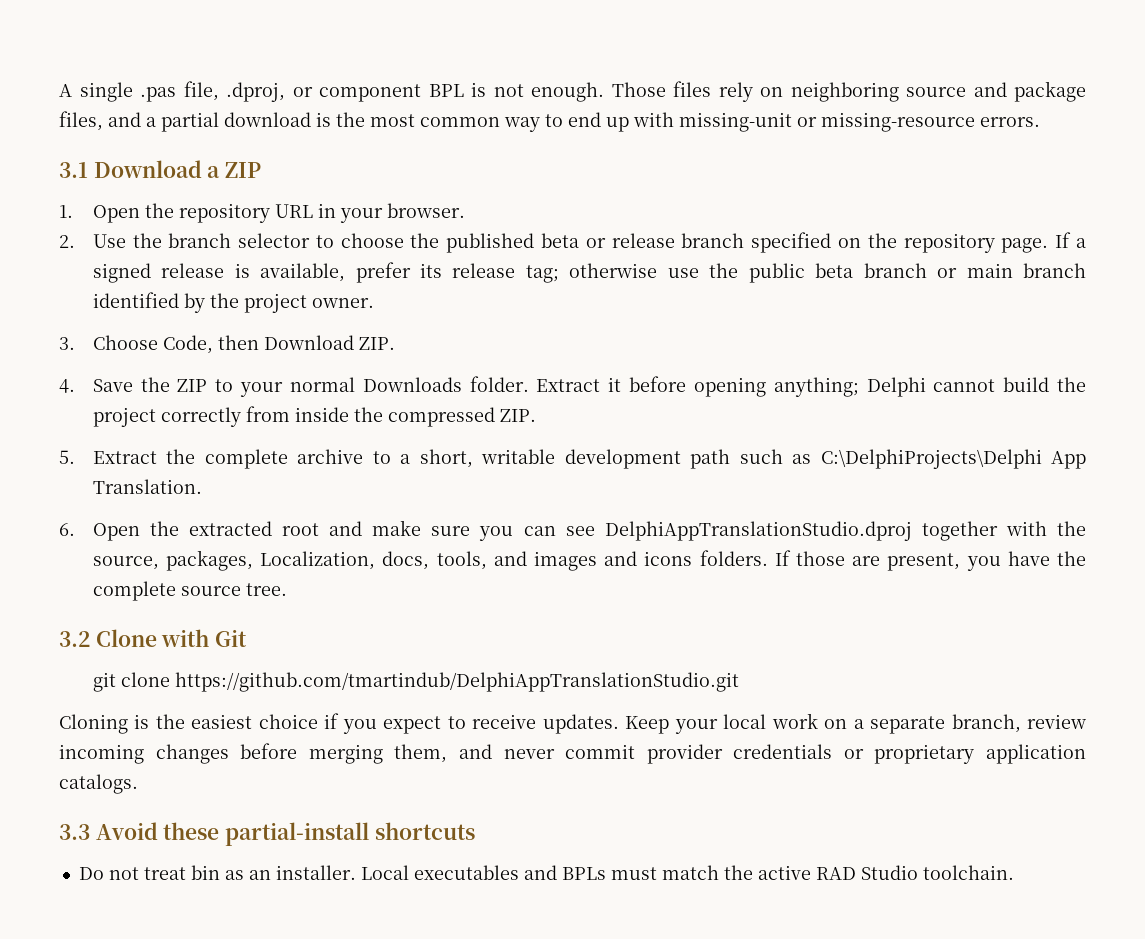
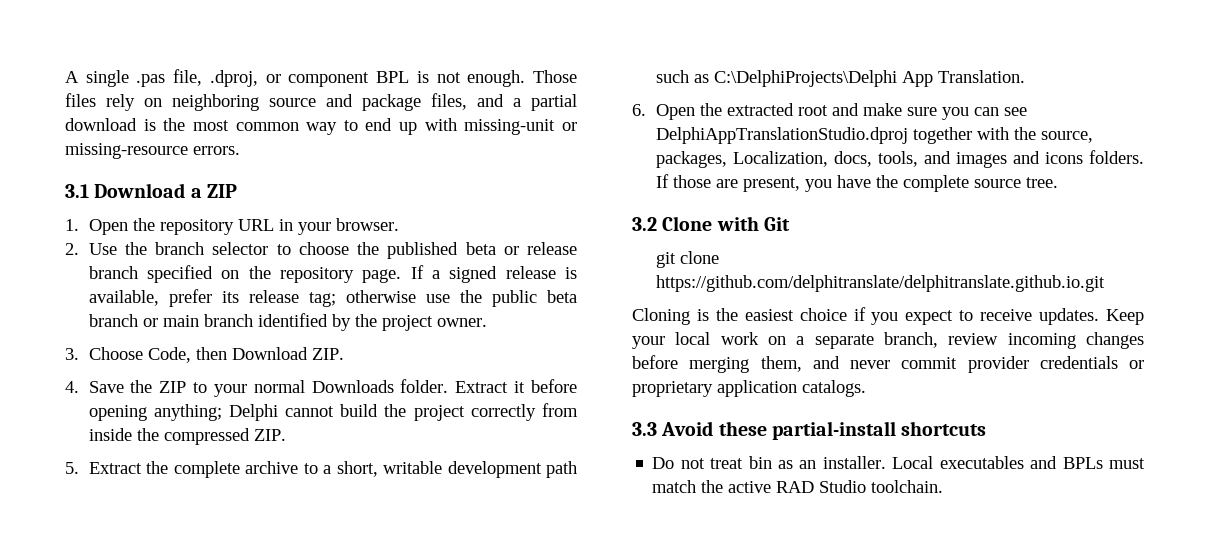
[174,672,739,692] https://github.com/tmartindub/DelphiAppTranslationStudio.git -> [655,275,1105,292] https://github.com/delphitranslate/delphitranslate.github.io.git

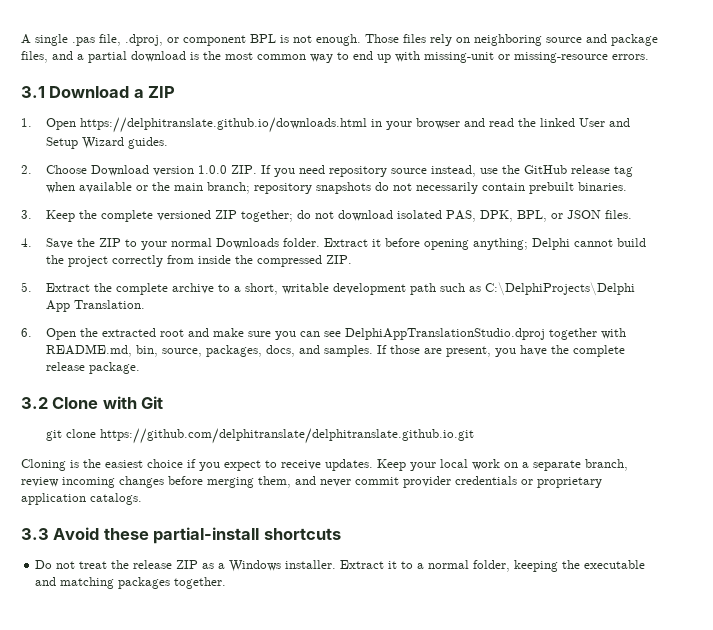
[132,218,399,235] [65,242,577,259] [88,265,577,283] [88,289,577,307] [88,313,487,331] [65,347,344,363] the repository URL in your browser. // 2. Use the branch selector to choose the published beta or release branch specified on the repository page. If a signed release is available, prefer its release tag; otherwise use the public beta branch or main branch identified by the project owner. // 3. Choose Code, then Download ZIP. -> [79,117,630,133] [45,137,168,149] [21,165,633,177] [45,182,627,194] [21,210,632,222] https://delphitranslate.github.io/downloads.html in your browser and read the linked User and Setup Wizard guides. // 2. Choose Download version 1.0.0 ZIP. If you need repository source instead, use the GitHub release tag when available or the main branch; repository snapshots do not necessarily contain prebuilt binaries. // 3. Keep the complete versioned ZIP together; do not download isolated PAS, DPK, BPL, or JSON files.
[1013,127,1093,143] [655,150,1144,168] the source, packages, Localization, docs, tools, and images and icons folders. -> [45,344,373,357] README.md, bin, source, packages, docs, and samples.
[973,177,1058,188] source tree. -> [45,362,140,374] release package.
[748,456,1145,469] [652,480,944,493] bin as an installer. Local executables and BPLs must match the active RAD Studio toolchain. -> [111,560,646,572] [35,577,227,589] the release ZIP as a Windows installer. Extract it to a normal folder, keeping the executable and matching packages together.

